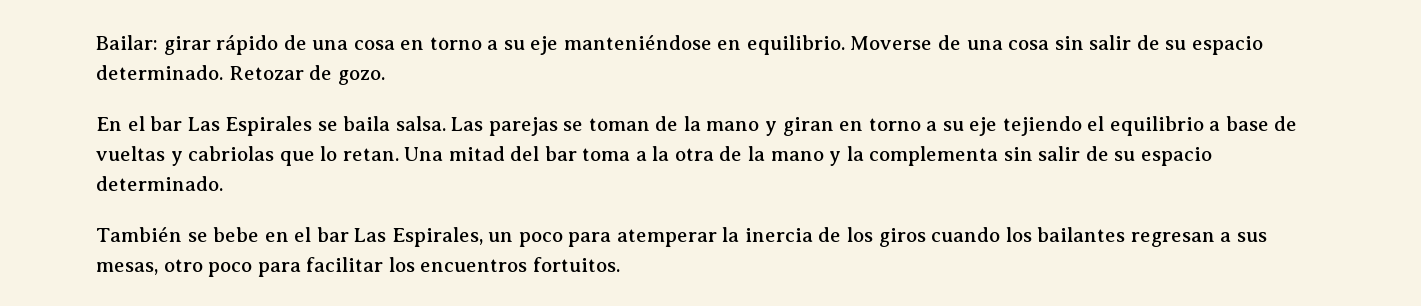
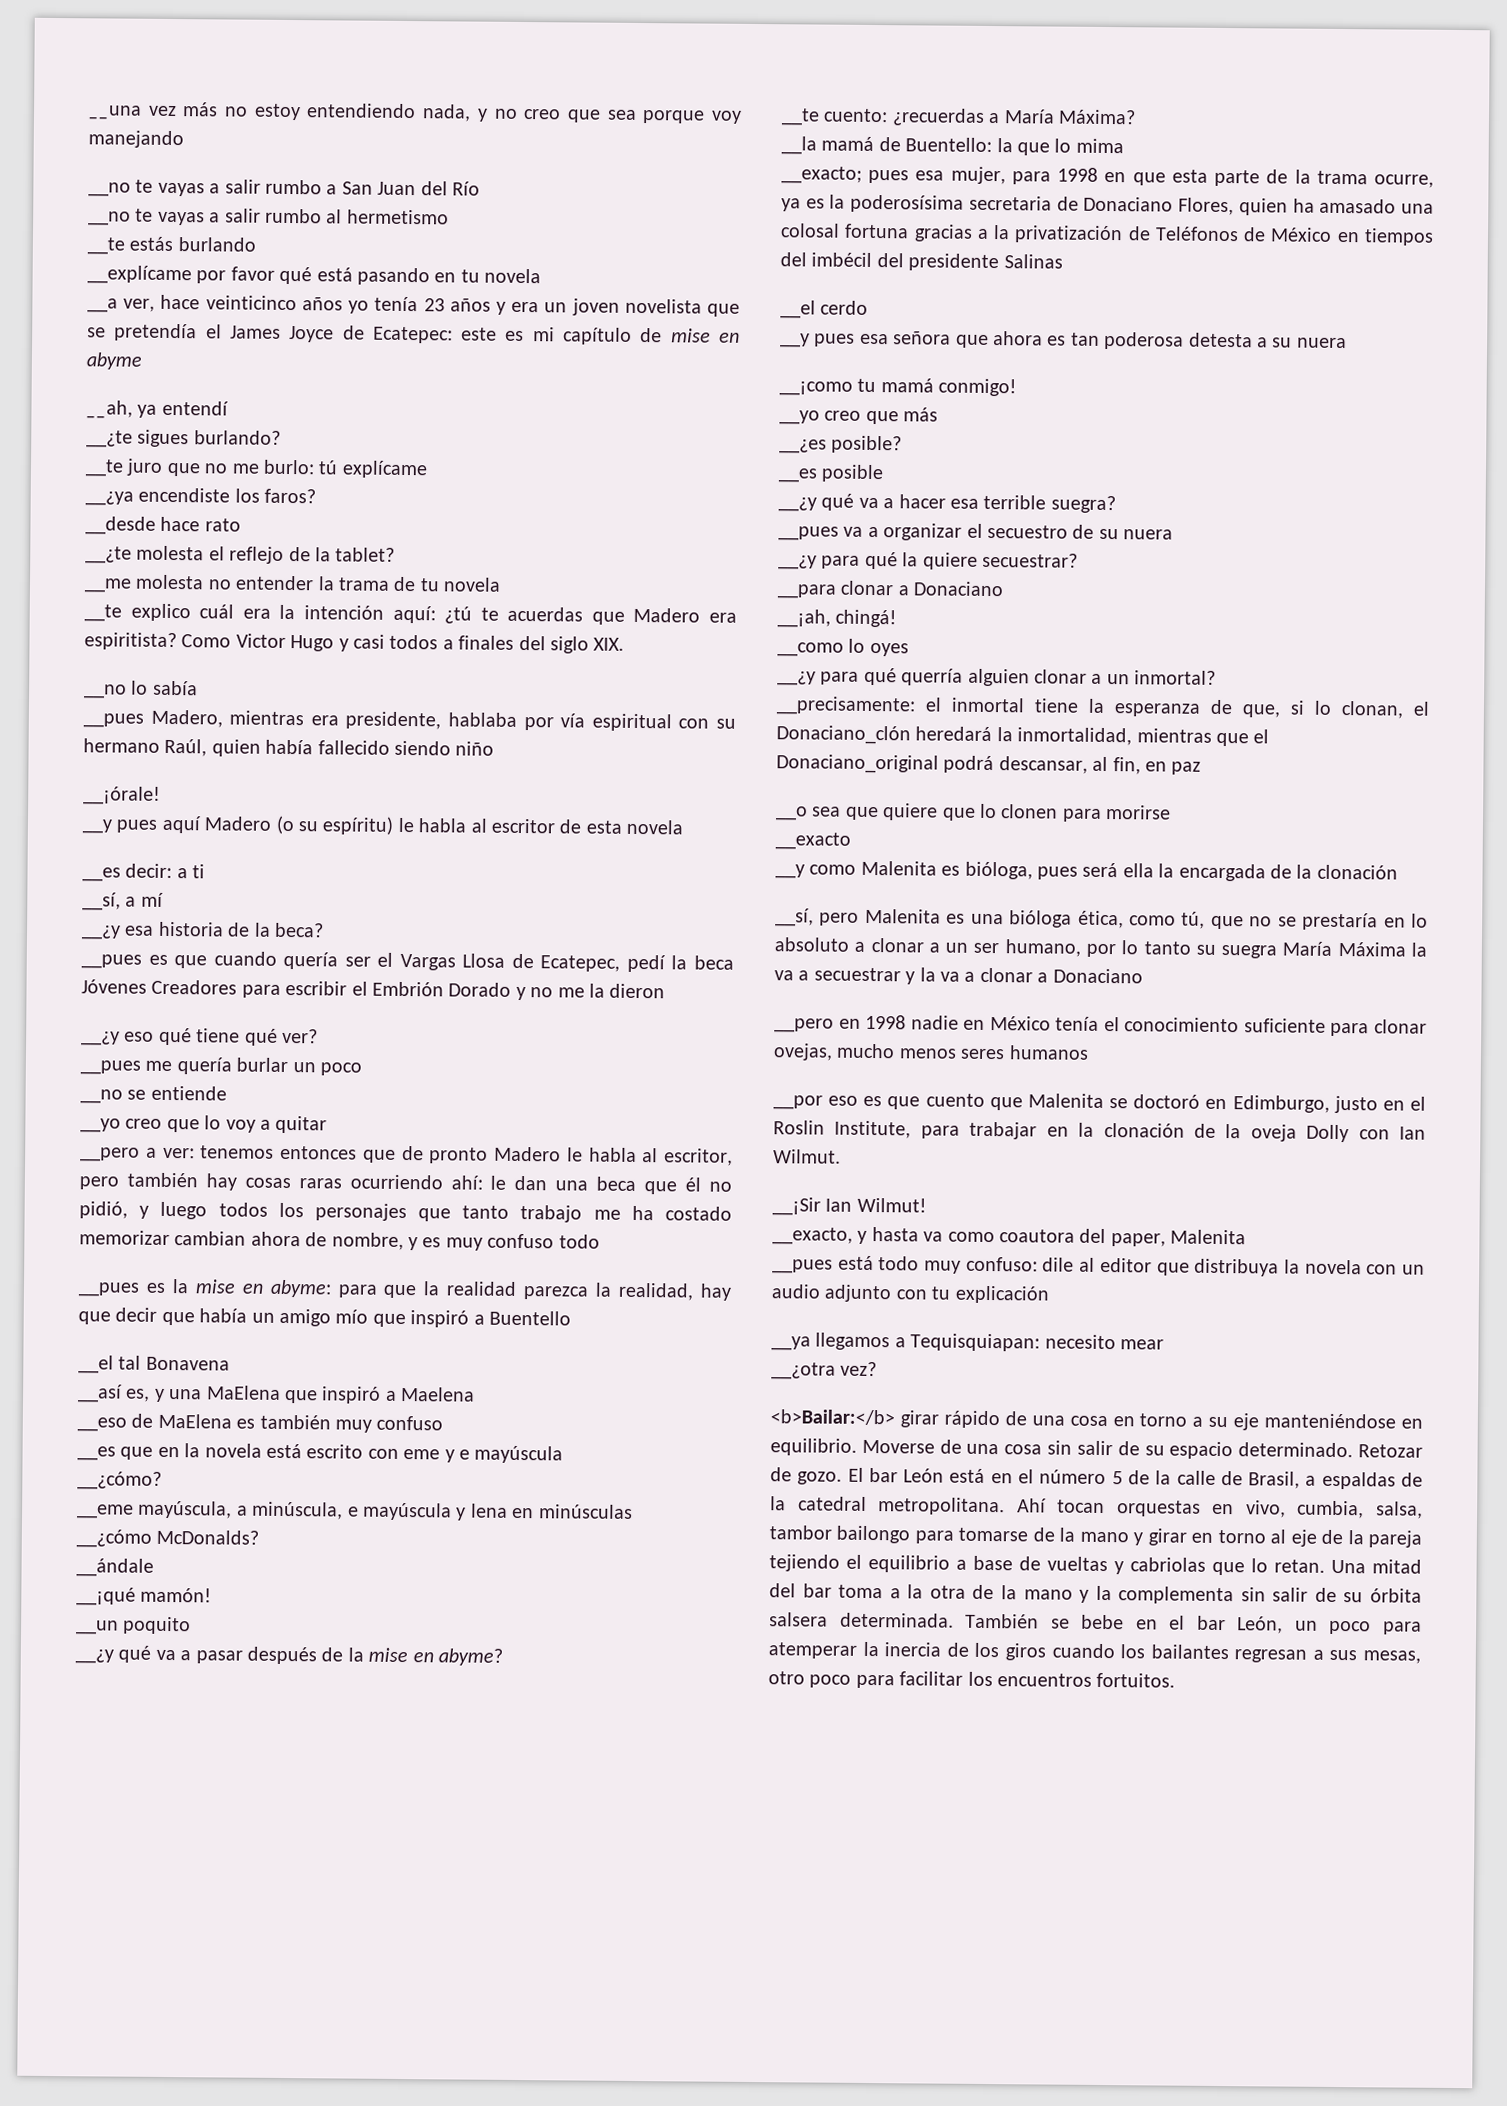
[96,35,158,50] Bailar: -> [88,102,742,124] [88,130,184,149] [88,179,480,197] [88,208,449,226] [87,236,256,255] [87,265,542,286] [87,294,740,317] [87,323,740,345] [86,352,142,370] [86,400,229,419] [86,429,281,448] [85,458,428,479] [85,487,317,506] [85,516,241,535] [85,545,396,564] [84,574,502,593] [84,603,737,625] [84,632,625,654] [84,680,198,699] [83,709,737,732] [83,738,495,757] [83,786,161,805] [82,815,684,835] [82,863,206,882] [82,892,164,911] [81,921,324,940] [81,951,735,973] [81,979,666,1001] [81,1027,318,1046] [80,1057,362,1076] [80,1085,227,1104] [80,1115,328,1134] [80,1145,733,1166] [79,1172,732,1195] [79,1201,732,1223] [79,1230,600,1251] [78,1279,732,1301] [78,1307,571,1328] [78,1355,230,1374] [77,1384,476,1404] [77,1413,444,1433] [77,1443,564,1464] [77,1471,162,1490] [76,1500,633,1521] [76,1529,260,1548] [76,1558,154,1577] [76,1587,213,1606] [76,1616,192,1635] [75,1645,503,1666] [781,108,1136,126] [781,136,1124,156] [781,166,1434,188] [781,194,1434,216] [780,223,1434,246] [780,252,1063,272] [780,300,869,319] [780,331,1347,350] [779,378,1018,397] [779,407,939,425] [779,435,903,454] [778,464,885,483] [778,493,1116,514] [778,523,1174,541] [778,551,1078,570] [777,580,1005,599] [777,609,898,628] [777,638,909,657] [777,667,1217,687] [776,696,1430,719] [776,725,1270,747] [776,754,1202,775] [775,803,1172,822] [775,832,851,850] [775,860,1398,882] [775,908,1428,931] [774,937,1427,959] [774,967,1143,985] [774,1014,1427,1037] [773,1043,1089,1061] [773,1093,1426,1114] [773,1120,1426,1143] [773,1149,841,1164] [772,1197,927,1216] [772,1227,1247,1247] [772,1255,1425,1277] [771,1284,1050,1304] [771,1332,1164,1352] [771,1361,878,1380] [770,1409,895,1426] __una vez más no estoy entendiendo nada, y no creo que sea porque voy manejando // __no te vayas a salir rumbo a San Juan del Río // __no te vayas a salir rumbo al hermetismo // __te estás burlando // __explícame por favor qué está pasando en tu novela // __a ver, hace veinticinco años yo tenía 23 años y era un joven novelista que se pretendía el James Joyce de Ecatepec: este es mi capítulo de mise en abyme // __ah, ya entendí // __¿te sigues burlando? // __te juro que no me burlo: tú explícame // __¿ya encendiste los faros? // __desde hace rato // __¿te molesta el reflejo de la tablet? // __me molesta no entender la trama de tu novela // __te explico cuál era la intención aquí: ¿tú te acuerdas que Madero era espiritista? Como Victor Hugo y casi todos a finales del siglo XIX. // __no lo sabía // __pues Madero, mientras era presidente, hablaba por vía espiritual con su hermano Raúl, quien había fallecido siendo niño // __¡órale! // __y pues aquí Madero (o su espíritu) le habla al escritor de esta novela // __es decir: a ti // __sí, a mí // __¿y esa historia de la beca? // __pues es que cuando quería ser el Vargas Llosa de Ecatepec, pedí la beca Jóvenes Creadores para escribir el Embrión Dorado y no me la dieron // __¿y eso qué tiene qué ver? // __pues me quería burlar un poco // __no se entiende // __yo creo que lo voy a quitar // __pero a ver: tenemos entonces que de pronto Madero le habla al escritor, pero también hay cosas raras ocurriendo ahí: le dan una beca que él no pidió, y luego todos los personajes que tanto trabajo me ha costado memorizar cambian ahora de nombre, y es muy confuso todo // __pues es la mise en abyme: para que la realidad parezca la realidad, hay que decir que había un amigo mío que inspiró a Buentello // __el tal Bonavena // __así es, y una MaElena que inspiró a Maelena // __eso de MaElena es también muy confuso // __es que en la novela está escrito con eme y e mayúscula // __¿cómo? // __eme mayúscula, a minúscula, e mayúscula y lena en minúsculas // __¿cómo McDonalds? // __ándale // __¡qué mamón! // __un poquito // __¿y qué va a pasar después de la mise en abyme? // __te cuento: ¿recuerdas a María Máxima? // __la mamá de Buentello: la que lo mima // __exacto; pues esa mujer, para 1998 en que esta parte de la trama ocurre, ya es la poderosísima secretaria de Donaciano Flores, quien ha amasado una colosal fortuna gracias a la privatización de Teléfonos de México en tiempos del imbécil del presidente Salinas // __el cerdo // __y pues esa señora que ahora es tan poderosa detesta a su nuera // __¡como tu mamá conmigo! // __yo creo que más // __¿es posible? // __es posible // __¿y qué va a hacer esa terrible suegra? // __pues va a organizar el secuestro de su nuera // __¿y para qué la quiere secuestrar? // __para clonar a Donaciano // __¡ah, chingá! // __como lo oyes // __¿y para qué querría alguien clonar a un inmortal? // __precisamente: el inmortal tiene la esperanza de que, si lo clonan, el Donaciano_clón heredará la inmortalidad, mientras que el Donaciano_original podrá descansar, al fin, en paz // __o sea que quiere que lo clonen para morirse // __exacto // __y como Malenita es bióloga, pues será ella la encargada de la clonación // __sí, pero Malenita es una bióloga ética, como tú, que no se prestaría en lo absoluto a clonar a un ser humano, por lo tanto su suegra María Máxima la va a secuestrar y la va a clonar a Donaciano // __pero en 1998 nadie en México tenía el conocimiento suficiente para clonar ovejas, mucho menos seres humanos // __por eso es que cuento que Malenita se doctoró en Edimburgo, justo en el Roslin Institute, para trabajar en la clonación de la oveja Dolly con Ian Wilmut. // __¡Sir Ian Wilmut! // __exacto, y hasta va como coautora del paper, Malenita // __pues está todo muy confuso: dile al editor que distribuya la novela con un audio adjunto con tu explicación // __ya llegamos a Tequisquiapan: necesito mear // __¿otra vez? // <b>Bailar:</b>
[96,116,998,136] // En el bar Las Espirales se baila salsa. Las parejas se toman de la mano y giran en torno a su eje -> [847,1467,1423,1490] [770,1496,1423,1519] [769,1525,1422,1548] El bar León está en el número 5 de la calle de Brasil, a espaldas de la catedral metropolitana. Ahí tocan orquestas en vivo, cumbia, salsa, tambor bailongo para tomarse de la mano y girar en torno al eje de la pareja
[1140,147,1212,166] [96,176,223,191] espacio determinado. // -> [1370,1588,1422,1603] [769,1612,954,1628] órbita salsera determinada.
[354,227,483,247] Las Espirales, -> [1237,1616,1284,1634] León,

